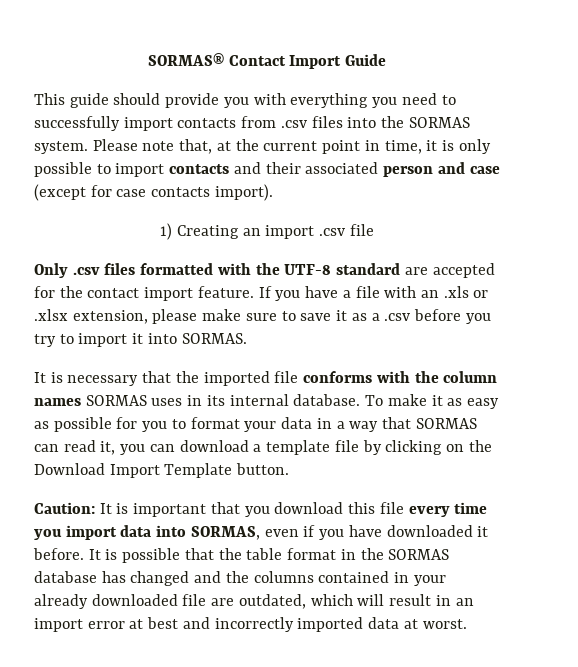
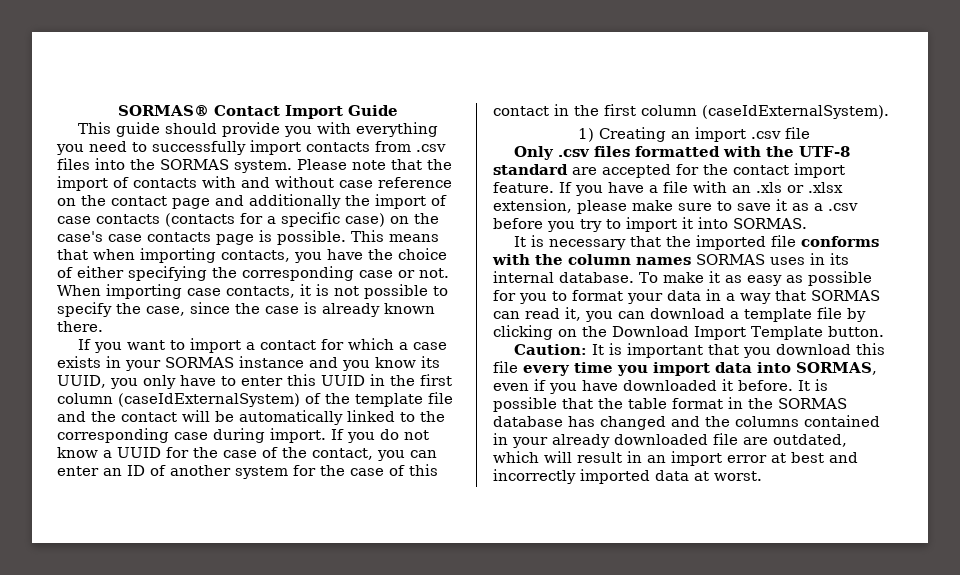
[179,139,422,154] that, at the current point in time, -> [391,159,452,170] [57,176,452,191] [57,194,447,209] [57,212,439,227] [57,230,439,245] [57,248,447,263] [57,266,449,281] [57,284,295,299] that the import of contacts with and without case reference on the contact page and additionally the import of case contacts (contacts for a specific case) on the case's case contacts page is possible. This means that when importing contacts, you have the choice of either specifying the corresponding case or not. When importing case contacts,
[458,139,491,154] only -> [334,286,359,296] not
[115,162,500,177] [34,184,273,201] import contacts and their associated person and case (except for case contacts import). -> [57,302,435,317] [57,321,103,332] [77,338,447,353] [57,356,440,371] [57,374,452,389] [57,392,453,407] [57,410,445,425] [57,428,429,443] [57,447,437,461] [57,464,438,479] [493,104,889,119] specify the case, since the case is already known there. // If you want to import a contact for which a case exists in your SORMAS instance and you know its UUID, you only have to enter this UUID in the first column (caseIdExternalSystem) of the template file and the contact will be automatically linked to the corresponding case during import. If you do not know a UUID for the case of the contact, you can enter an ID of another system for the case of this contact in the first column (caseIdExternalSystem).

